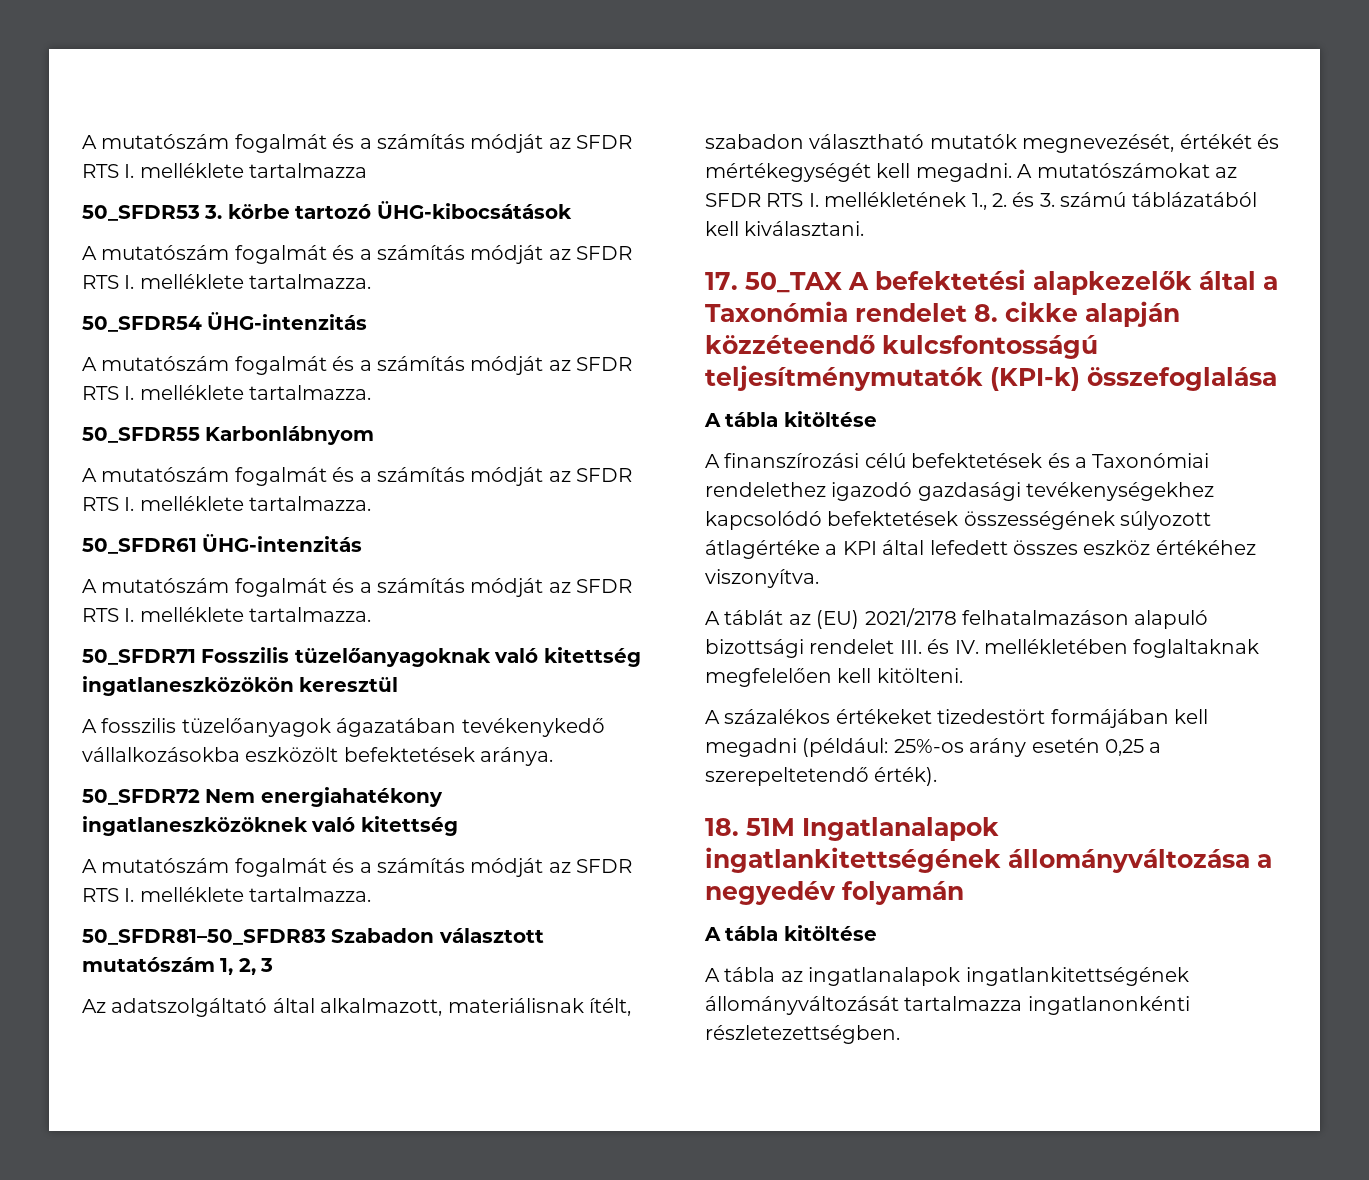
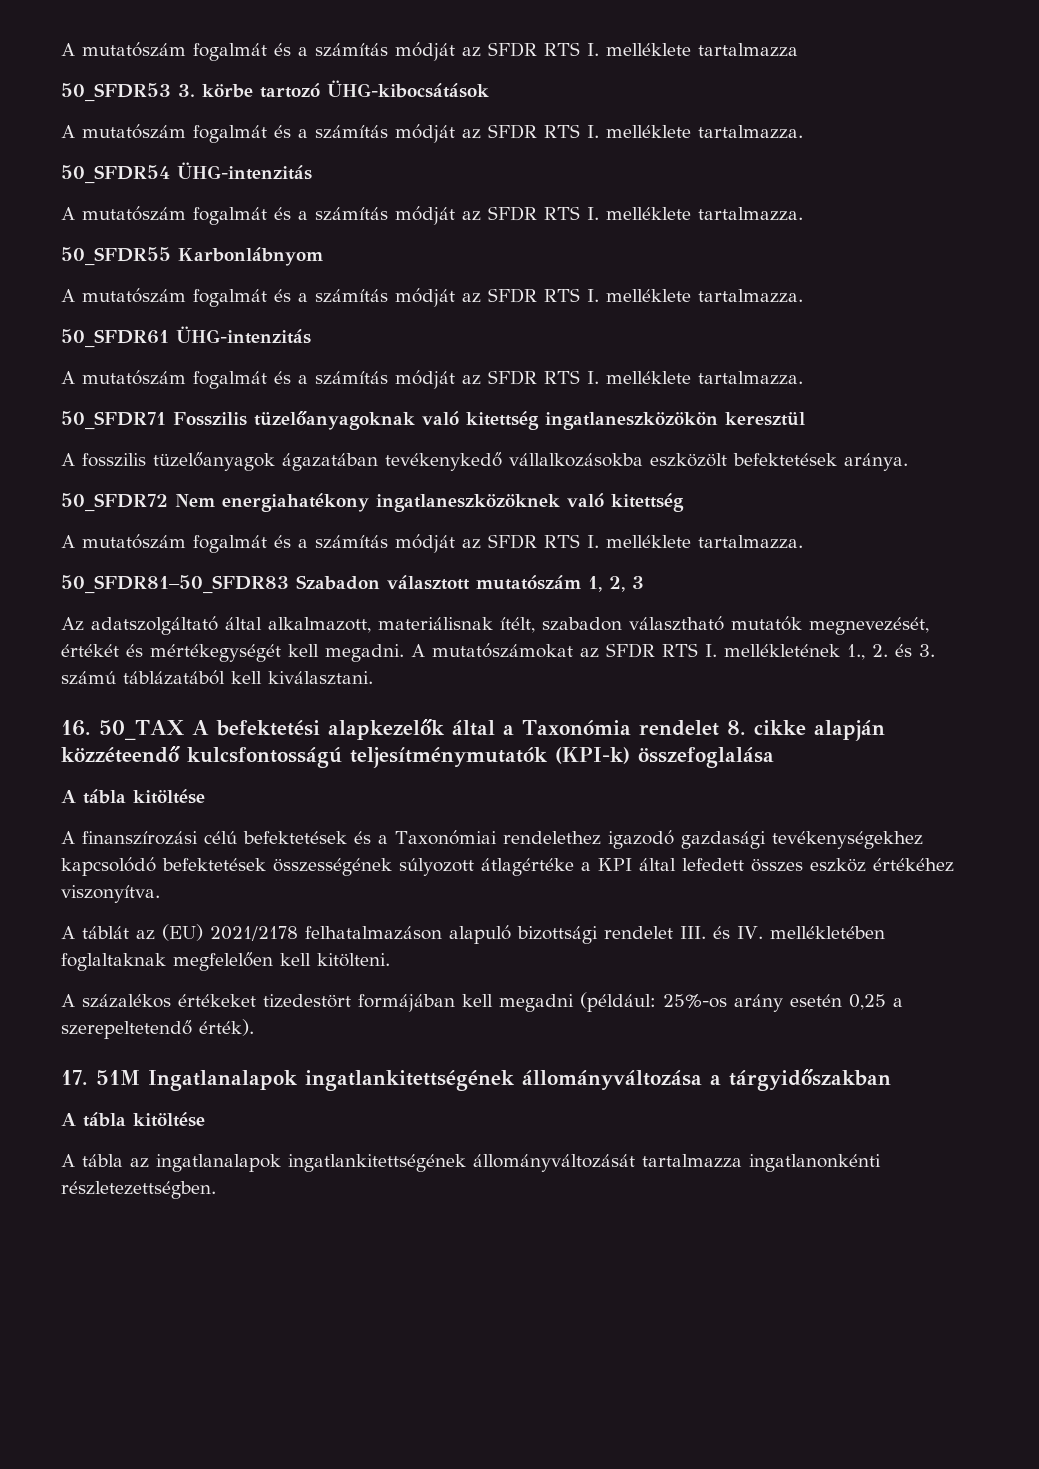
[705,272,738,290] 17. -> [61,720,91,736] 16.
[705,818,739,836] 18. -> [61,1070,88,1085] 17.
[705,881,964,905] negyedév folyamán -> [729,1069,891,1091] tárgyidőszakban

